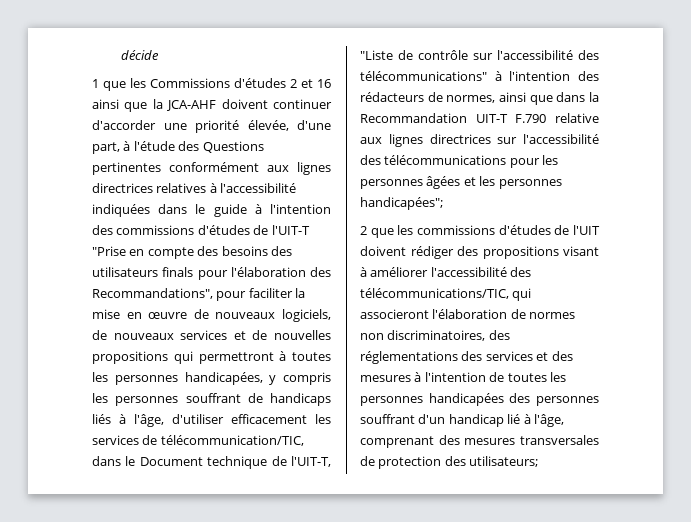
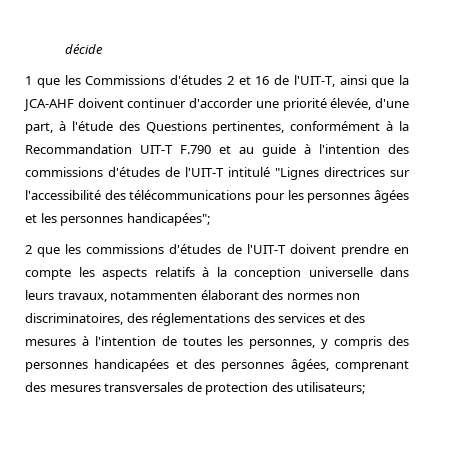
(331, 83) none -> [274,75,335,87] de l'UIT-T,
[92,162,331,175] [92,183,297,193] [92,204,206,217] pertinentes conformément aux lignes directrices relatives à l'accessibilité indiquées dans le -> [212,121,409,134] [25,144,254,154] pertinentes, conformément à la Recommandation UIT-T F.790 et au
[92,246,292,259] [92,267,331,280] [92,288,306,301] [92,309,331,322] [92,330,331,340] [92,351,331,364] [92,372,331,385] [92,393,331,406] [92,414,331,427] [92,435,304,446] [92,456,331,469] [360,50,599,60] [360,71,599,81] [360,92,599,105] [360,113,599,123] [360,134,423,147] "Prise en compte des besoins des utilisateurs finals pour l'élaboration des Recommandations", pour faciliter la mise en œuvre de nouveaux logiciels, de nouveaux services et de nouvelles propositions qui permettront à toutes les personnes handicapées, y compris les personnes souffrant de handicaps liés à l'âge, d'utiliser efficacement les services de télécommunication/TIC, dans le Document technique de l'UIT-T, "Liste de contrôle sur l'accessibilité des télécommunications" à l'intention des rédacteurs de normes, ainsi que dans la Recommandation UIT-T F.790 relative aux lignes -> [228,167,319,180] intitulé "Lignes
[573,225,600,235] [360,246,599,259] [360,267,532,277] [360,288,532,301] [360,309,526,319] l'UIT doivent rédiger des propositions visant à améliorer l'accessibilité des télécommunications/TIC, qui associeront l'élaboration de -> [246,244,409,257] [25,267,409,280] [25,290,284,302] l'UIT-T doivent prendre en compte les aspects relatifs à la conception universelle dans leurs travaux, notammenten élaborant des
(566, 377) none -> [249,336,409,349] personnes, y compris des
[509,393,599,406] [360,414,564,427] des personnes souffrant d'un handicap lié à l'âge, -> [175,359,329,372] et des personnes âgées,

